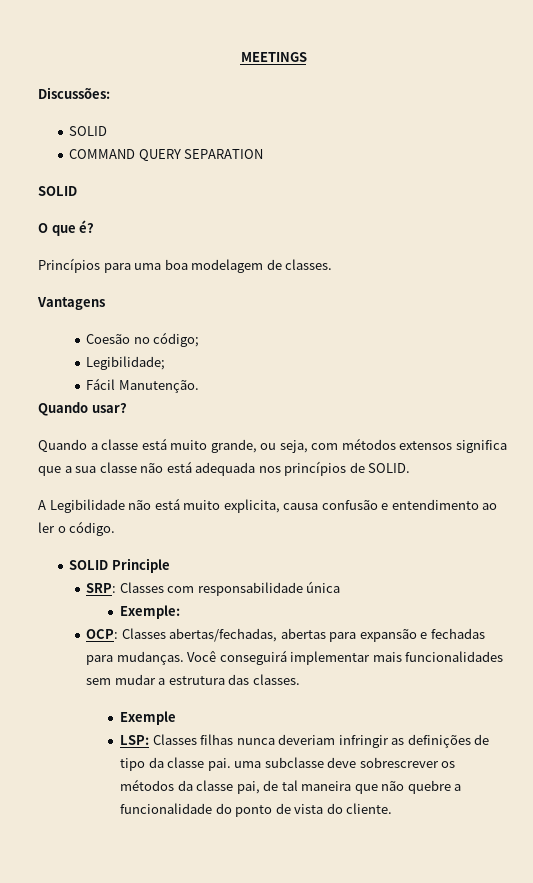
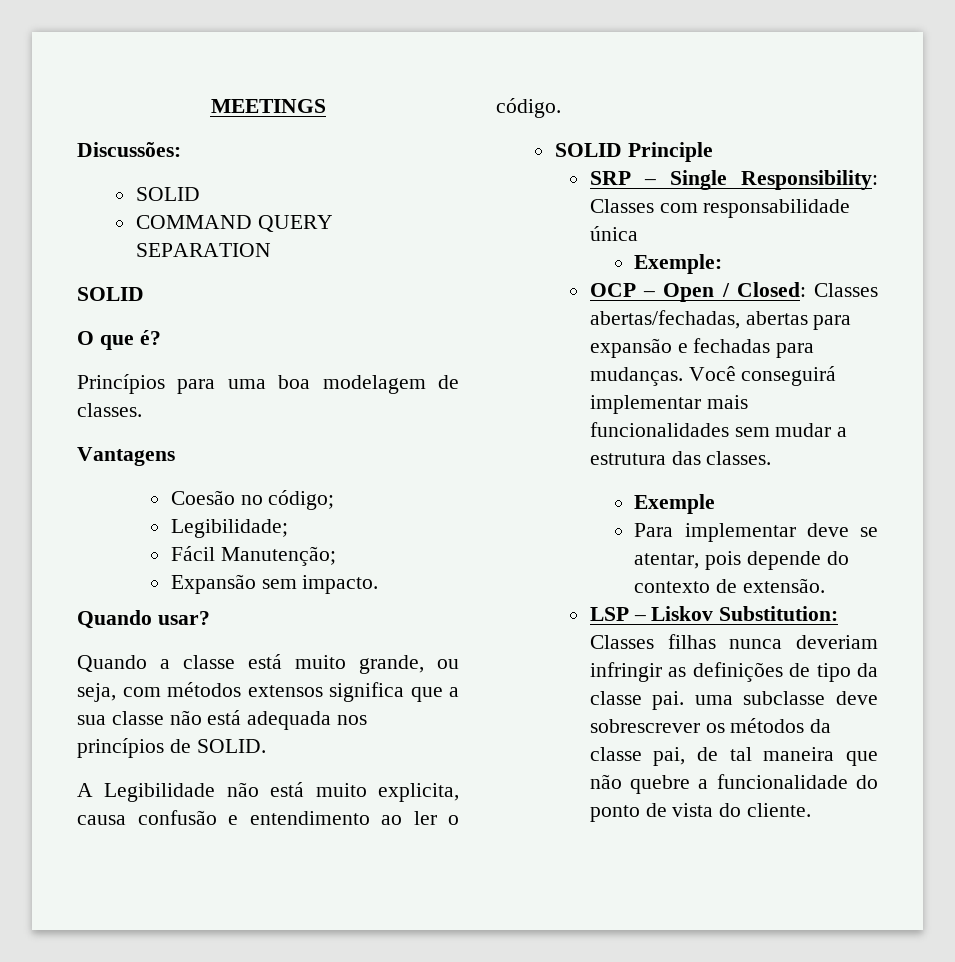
[118,380,199,393] Manutenção. -> [220,546,336,566] [170,574,379,594] Manutenção; // Expansão sem impacto.
[86,583,117,593] SRP: -> [589,170,878,190] SRP – Single Responsibility:
[86,629,119,639] OCP: -> [589,282,806,302] OCP – Open / Closed:
[120,735,150,745] LSP: -> [634,523,878,542] [634,551,849,570] [634,578,825,593] [589,606,839,621] Para implementar deve se atentar, pois depende do contexto de extensão. // LSP – Liskov Substitution:

